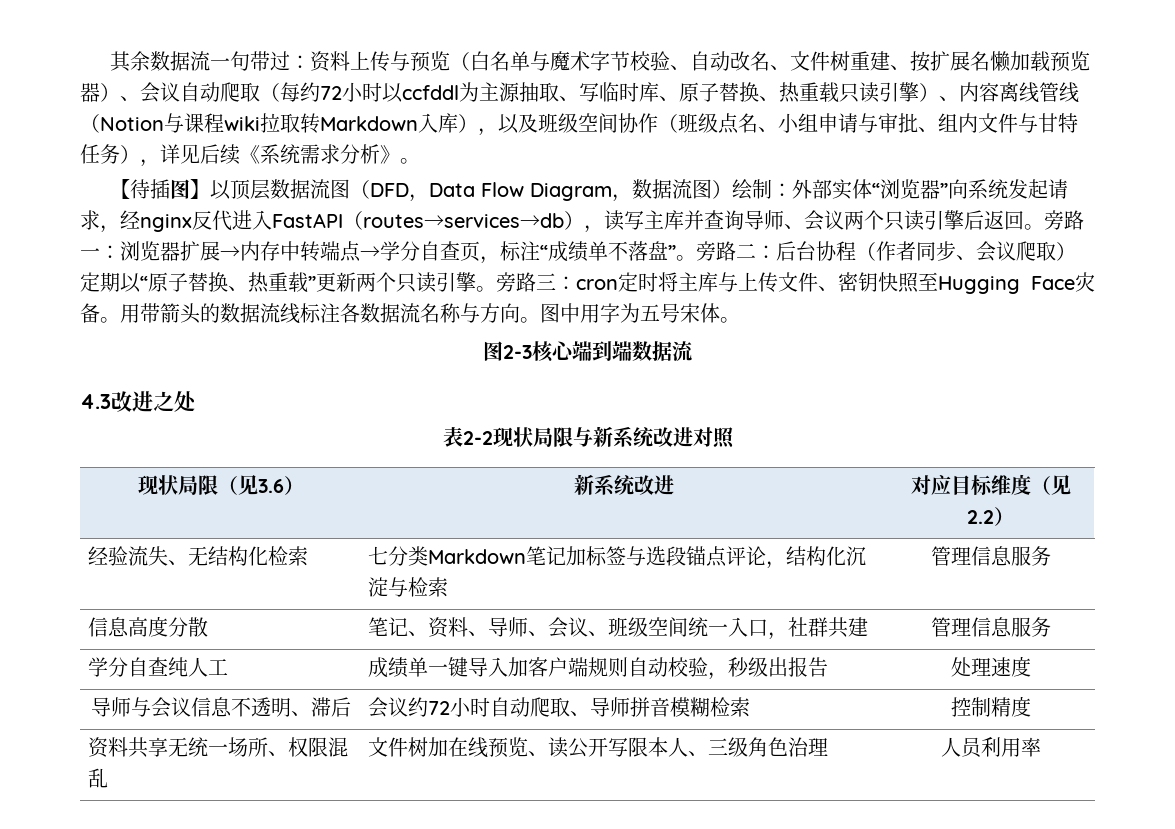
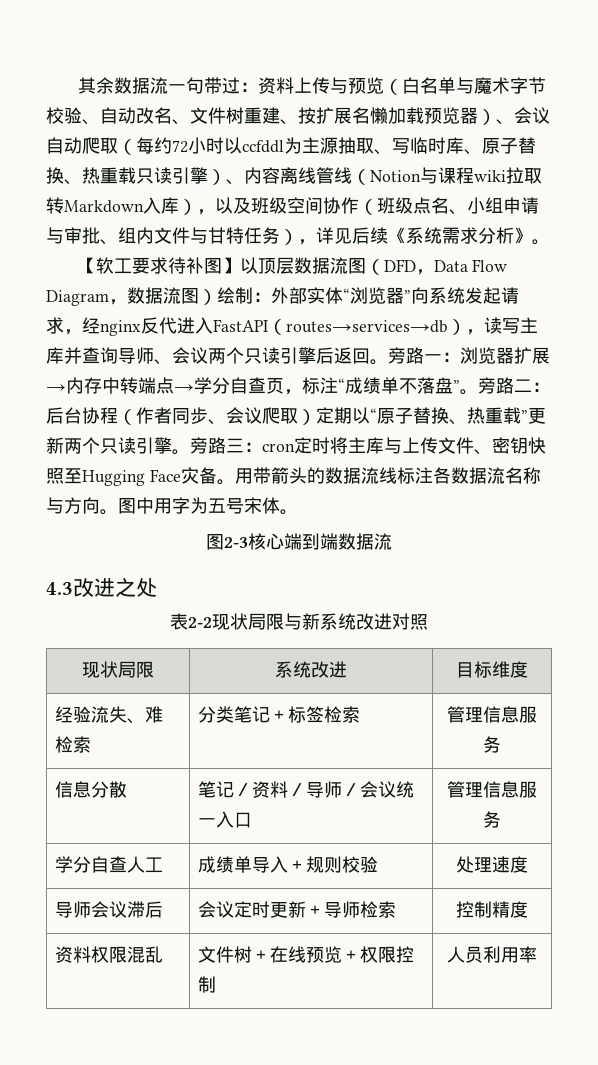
[129,179,170,199] 待插 -> [95,257,204,274] 软工要求待补
[217,475,304,495] [573,474,594,495] （见3.6） | 新 -> (154, 669) |
[910,475,951,495] 对应 -> (347, 669) none
[1030,475,1071,495] [967,507,1014,526] （见2.2） -> (528, 669) none
[188,546,309,566] [368,546,867,569] [368,577,409,597] 无结构化检索 | 七分类Markdown笔记加标签与选段锚点评论，结构化沉淀与 -> [145,706,164,723] [55,736,92,753] [198,706,325,723] 难检索 | 分类笔记＋标签
[128,616,169,637] 高度 -> (92, 789) none
[408,617,689,638] 、资料、导师、会议、班级空间 -> [234,781,397,798] ／资料／导师／会议
[768,617,869,640] ，社群共建 -> (253, 820) none
[168,657,189,677] 纯 -> (128, 864) none
[428,657,829,680] [950,656,1031,677] [90,697,351,718] [368,697,711,718] 一键导入加客户端规则自动校验，秒级出报告 | 处理速度 // 导师与会议信息不透明、滞后 | 会议约72小时自动爬取、导师拼音模糊 -> [252,856,379,873] [456,856,528,873] [55,901,164,918] [198,901,361,918] 导入＋规则校验 | 处理速度 // 导师会议滞后 | 会议定时更新＋导师
[128,737,289,758] 共享无统一场所、 -> (92, 954) none
[428,737,449,757] 加 -> [252,950,271,961] ＋
[528,737,829,758] 、读公开写限本人、三级角色治理 -> [342,946,415,963] [198,976,217,993] ＋权限控制

